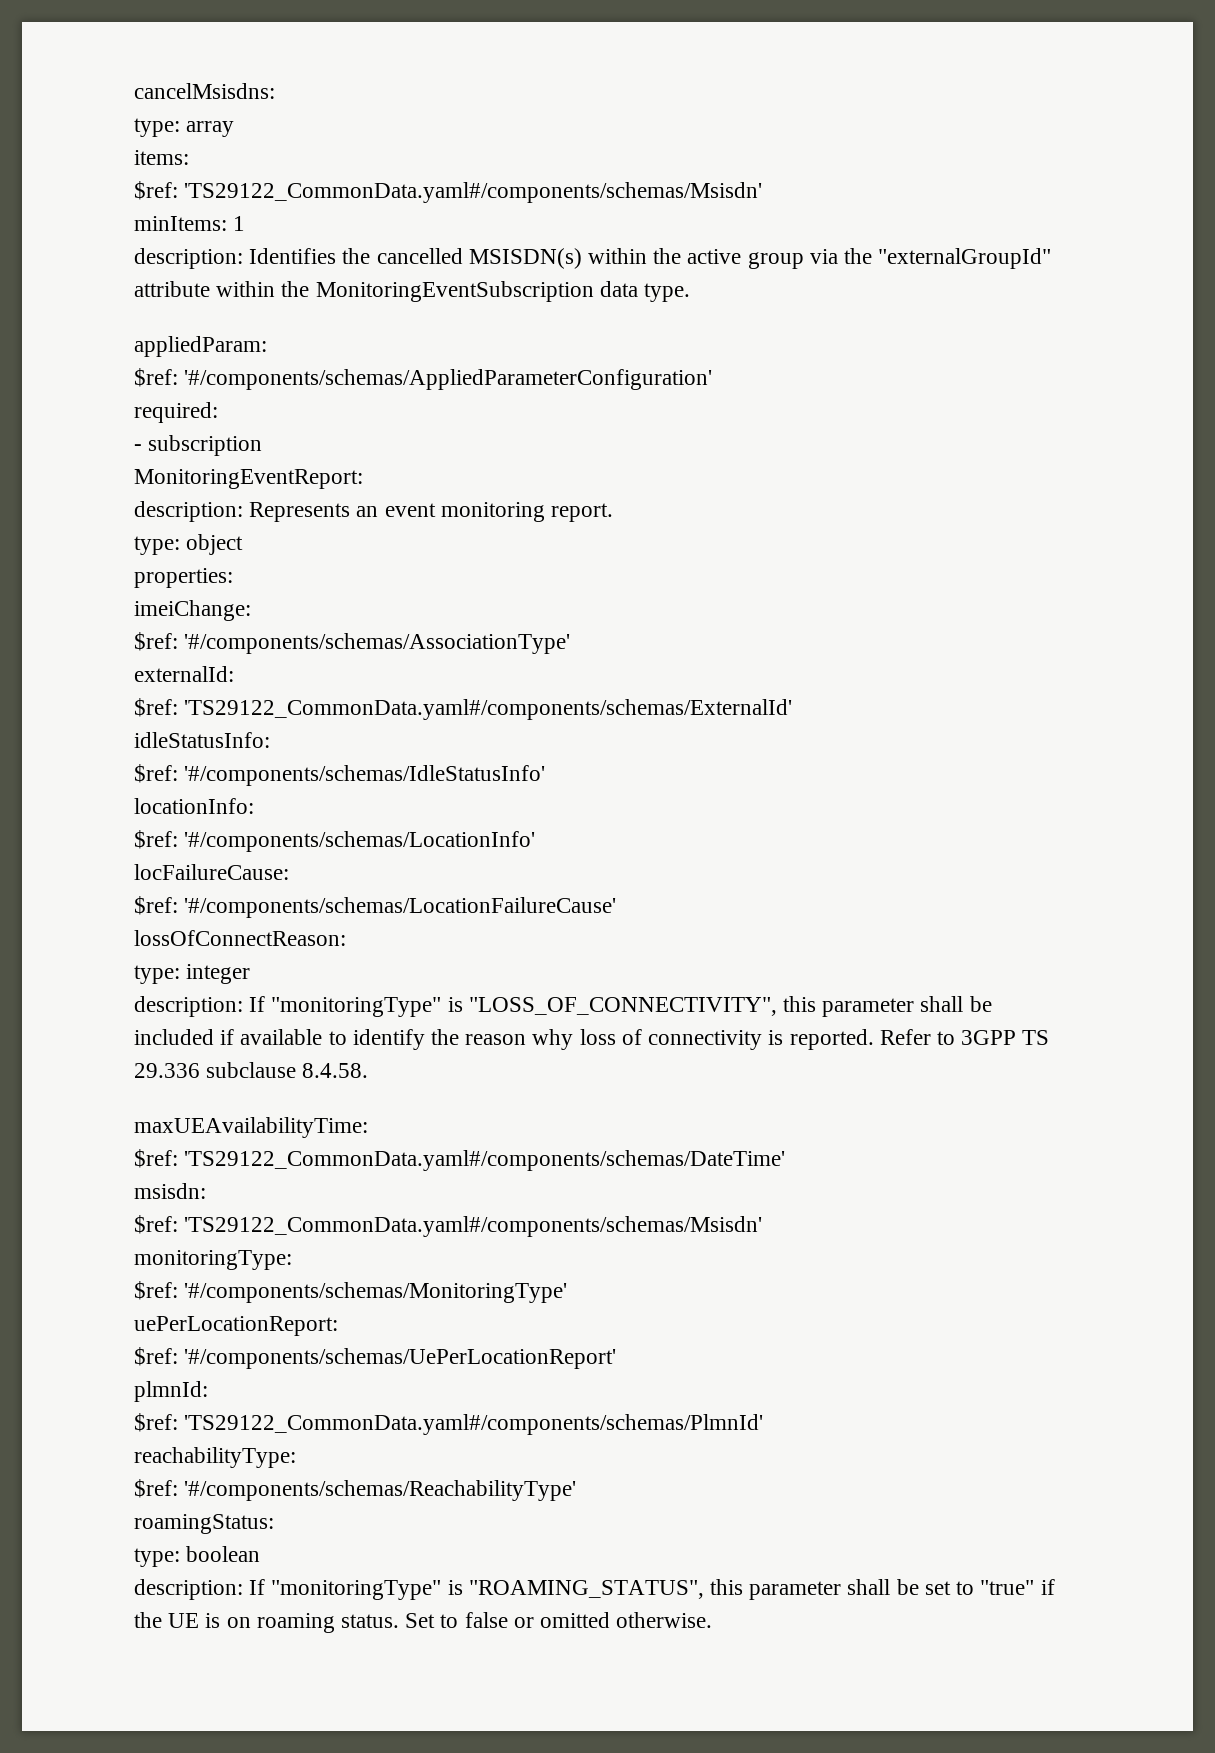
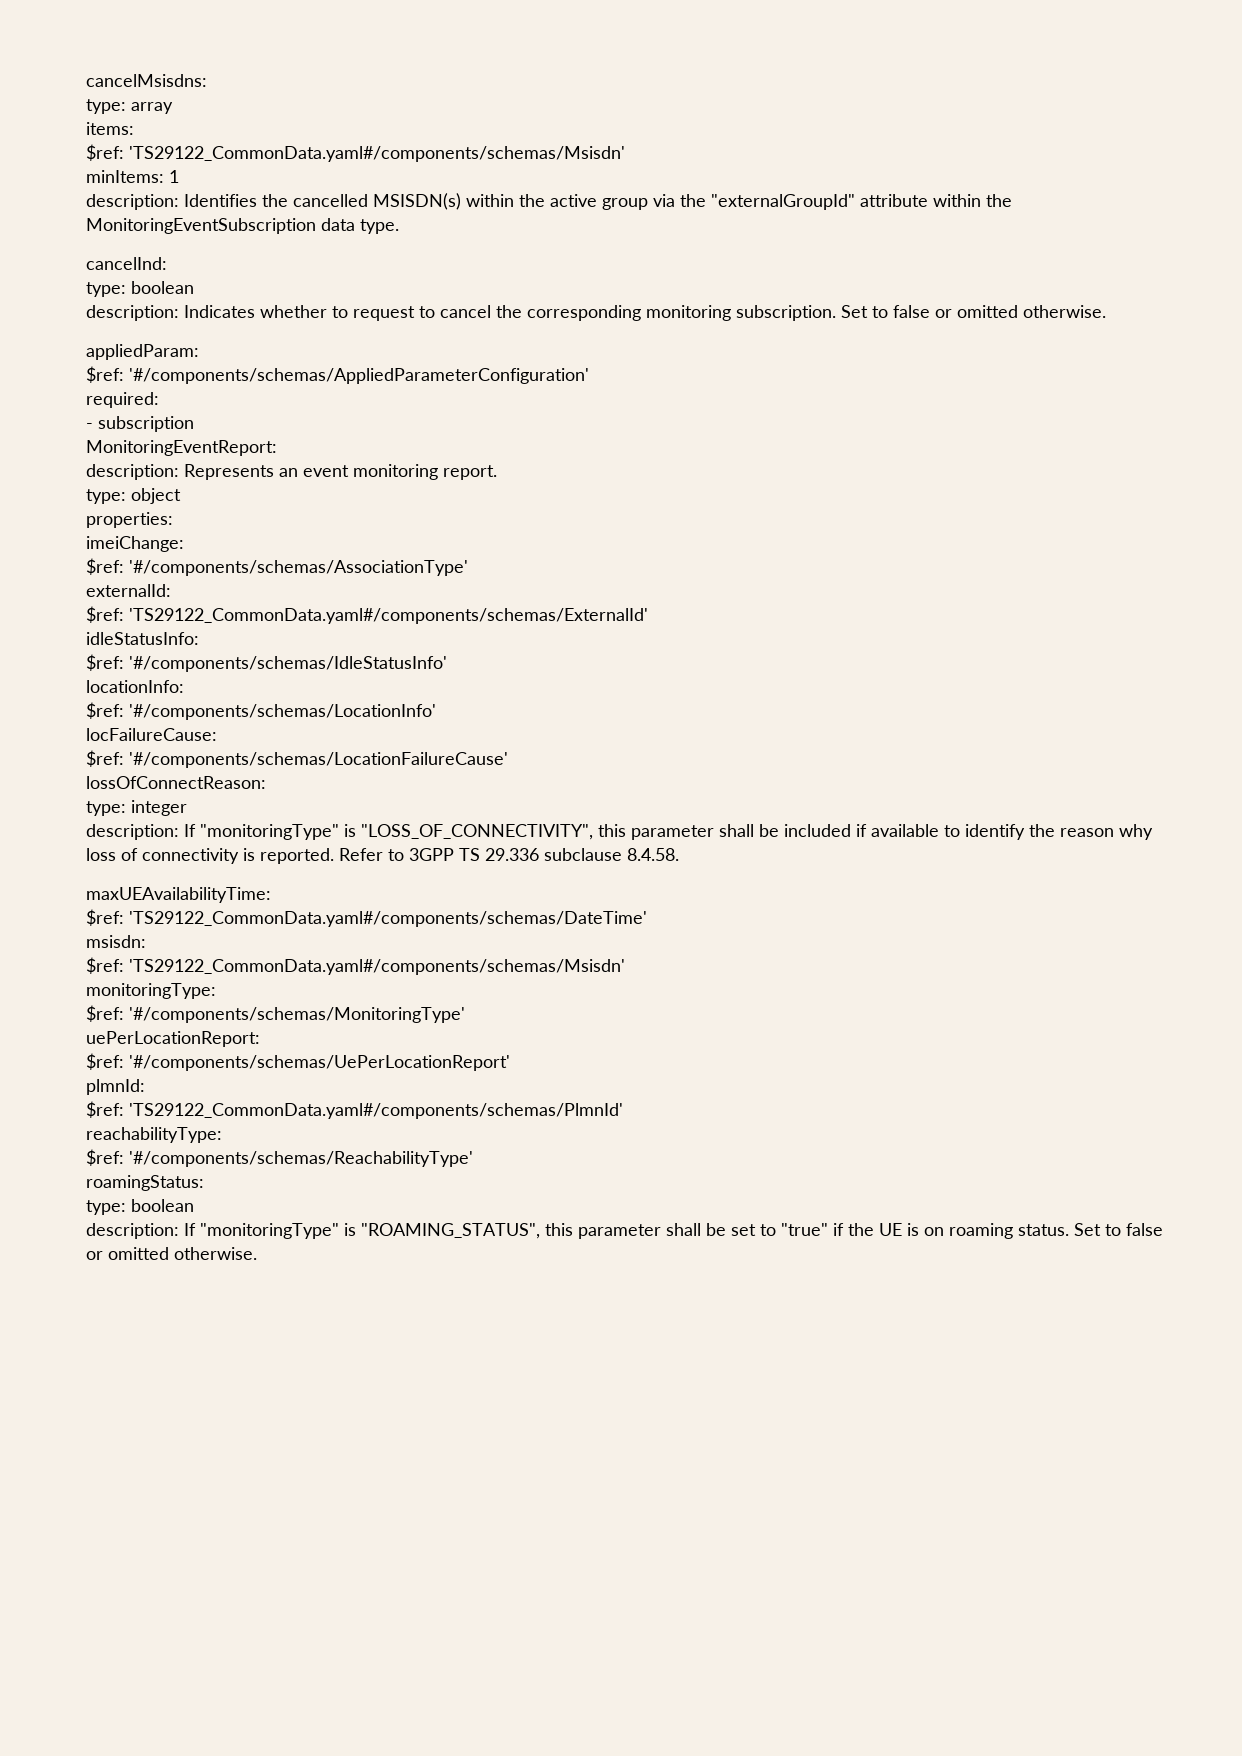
(691, 292) none -> [86,257,167,270] [86,281,194,297] [86,305,1106,321] // cancelInd: // type: boolean // description: Indicates whether to request to cancel the corresponding monitoring subscription. Set to false or omitted otherwise.

